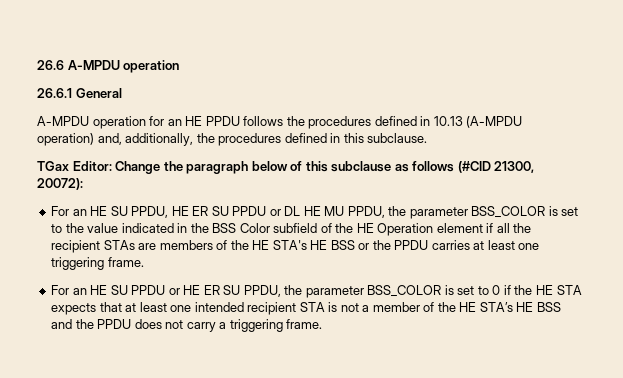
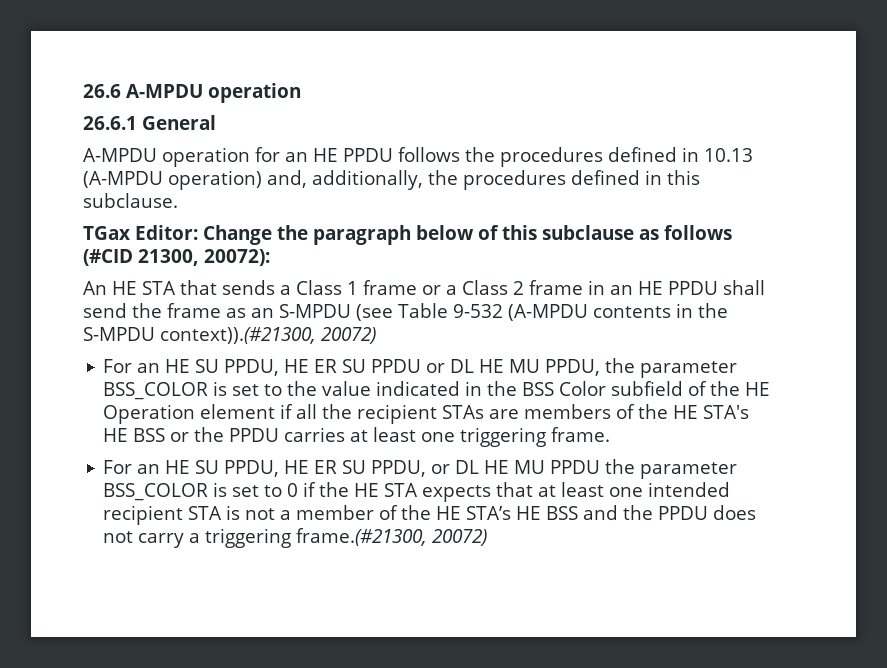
(83, 184) none -> [83,280,765,295] [83,303,728,321] [83,327,376,344] // An HE STA that sends a Class 1 frame or a Class 2 frame in an HE PPDU shall send the frame as an S-MPDU (see Table 9-532 (A-MPDU contents in the S-MPDU context)).(#21300, 20072)
[131,285,180,295] PPDU or -> [224,460,280,477] PPDU,
(281, 291) none -> [431,460,601,474] or DL HE MU PPDU
[286,319,323,329] frame. -> [296,528,488,546] frame.(#21300, 20072)

